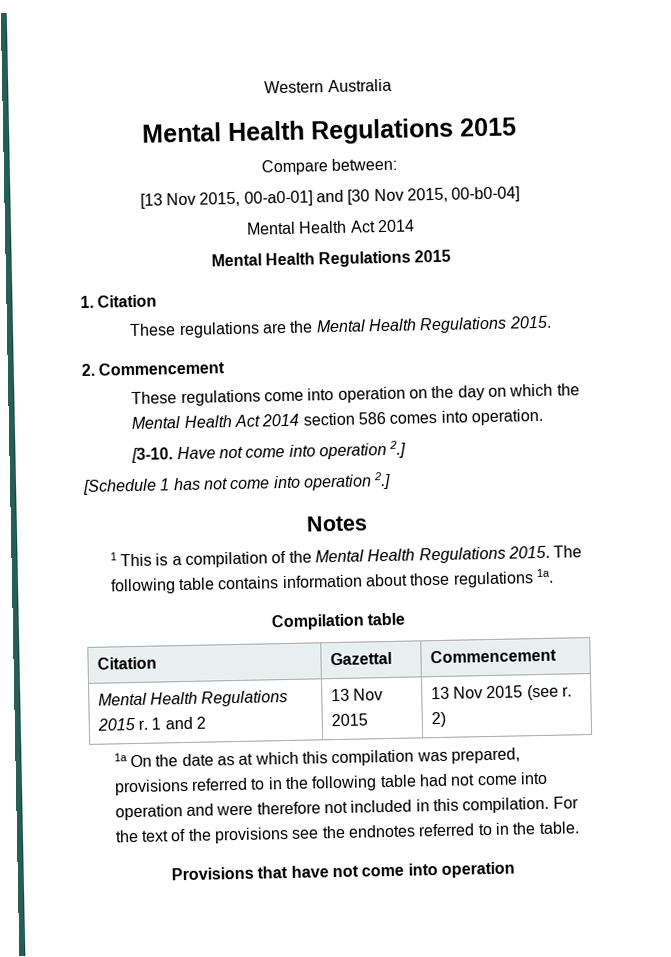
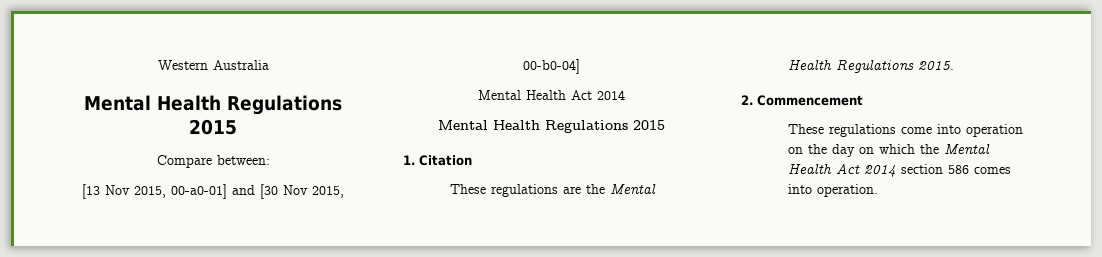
[131,440,407,464] [82,471,392,495] [305,515,368,532] [109,545,583,568] [109,568,554,595] [270,612,406,631] [96,656,157,670] [329,651,392,666] [429,648,557,664] [97,689,289,707] [96,716,207,731] [330,688,384,702] [330,713,368,727] [430,684,573,701] [430,711,446,728] [113,747,520,768] [113,771,548,796] [114,796,579,821] [114,821,580,844] [171,861,515,881] // [3-10. Have not come into operation 2.] // [Schedule 1 has not come into operation 2.] // Notes // 1 This is a compilation of the Mental Health Regulations 2015. The following table contains information about those regulations 1a. // Compilation table // Citation | Gazettal | Commencement // Mental Health Regulations 2015 r. 1 and 2 | 13 Nov 2015 | 13 Nov 2015 (see r. 2) // 1a On the date as at which this compilation was prepared, provisions referred to in the following table had not come into operation and were therefore not included in this compilation. For the text of the provisions see the endnotes referred to in the table. // Provisions that have not come into operation -> (879, 190) none

